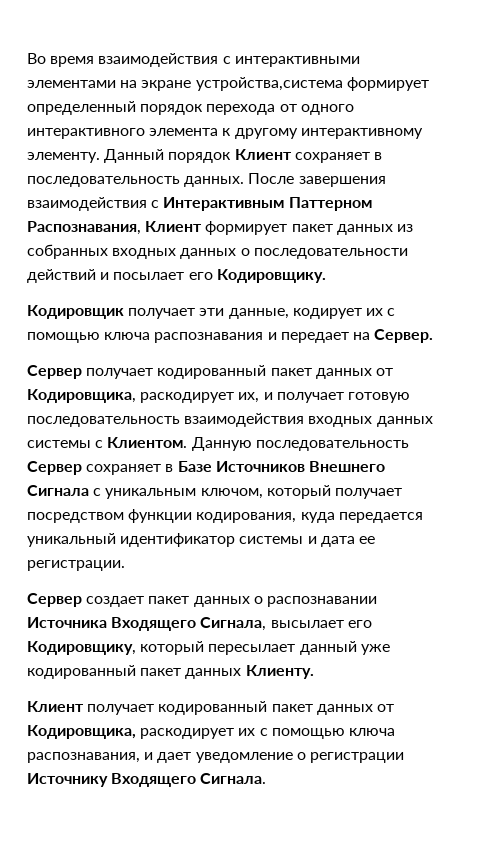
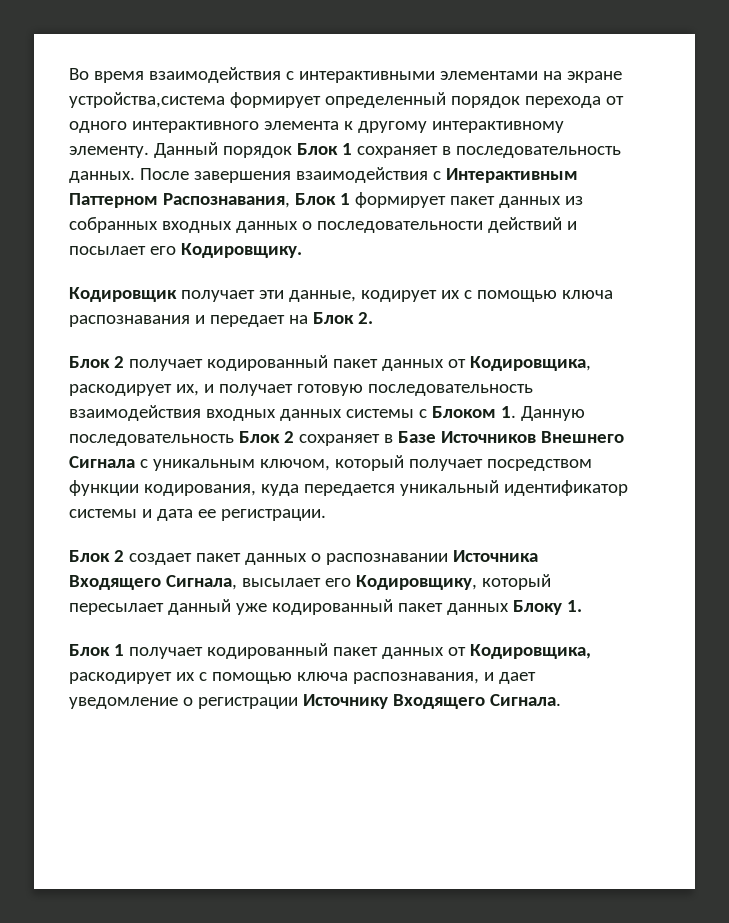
[234,149,292,160] Клиент -> [296,143,352,155] Блок 1
[145,221,203,232] Клиент -> [294,193,350,205] Блок 1
[374,329,434,343] [27,365,82,379] Сервер. // Сервер -> [312,312,373,324] [69,356,124,368] Блок 2. // Блок 2
[107,437,409,451] [27,461,82,475] Клиентом. Данную последовательность Сервер -> [431,406,585,421] [69,431,294,446] Блоком 1. Данную последовательность Блок 2
[27,593,82,607] Сервер -> [69,550,124,562] Блок 2
[245,665,314,679] [27,701,84,712] Клиенту. // Клиент -> [512,600,582,615] [69,644,124,656] Блоку 1. // Блок 1

